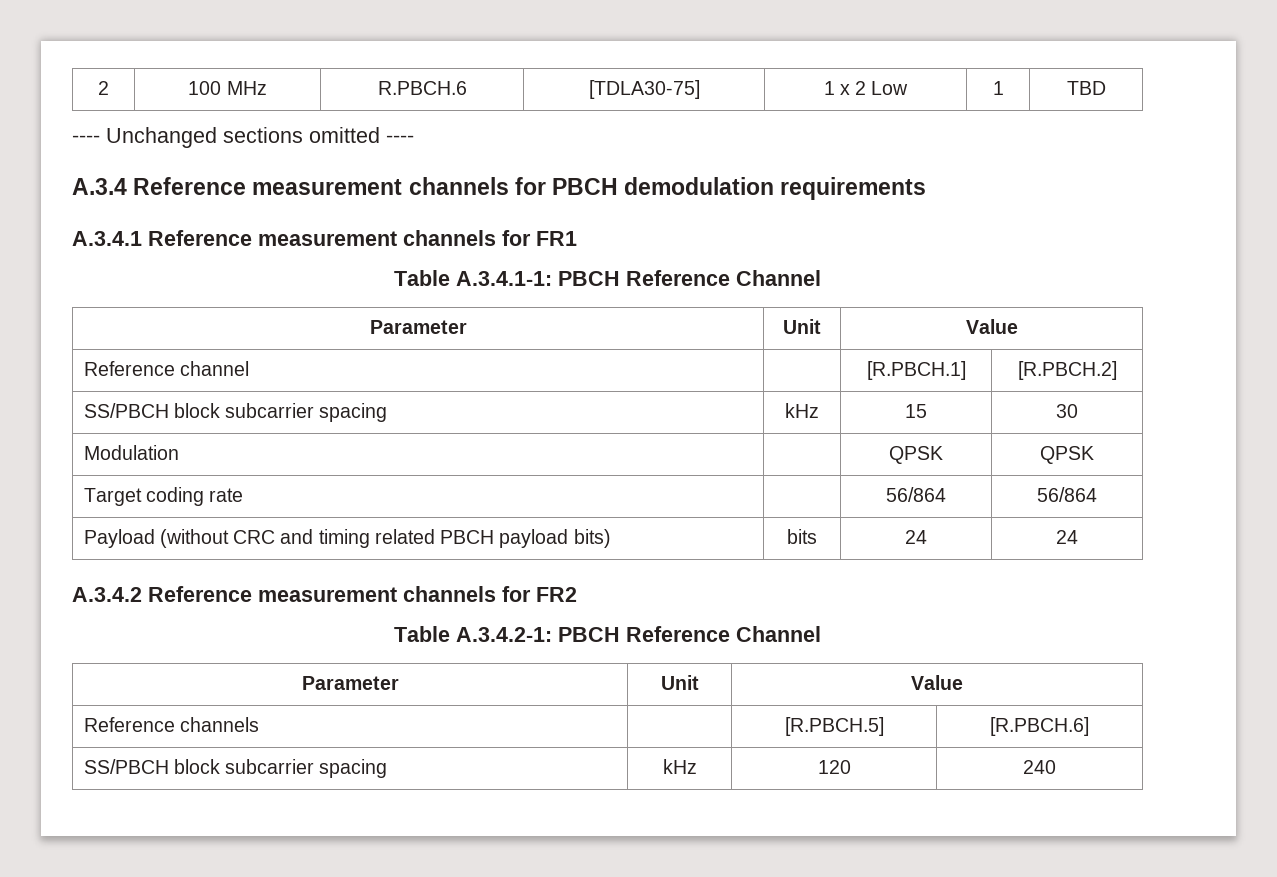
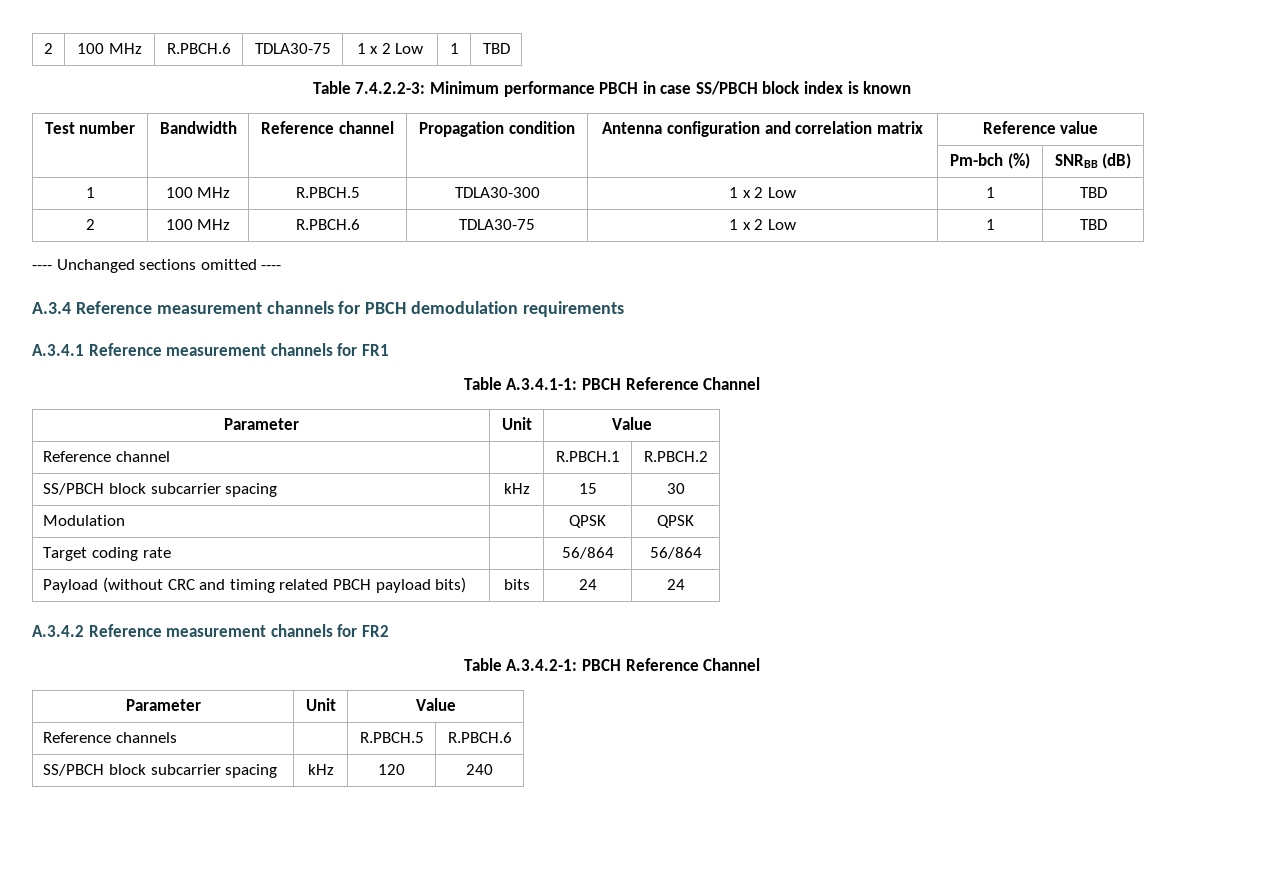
[98,81,109,95] [188,81,267,95] [377,81,467,95] [588,80,700,99] 2 | 100 MHz | R.PBCH.6 | [TDLA30-75] -> [44,43,53,54] [77,43,142,54] [166,43,231,54] [254,43,331,54] [356,43,424,54] [449,43,459,54] [482,43,510,54] [312,81,912,97] [44,121,136,134] [159,121,237,134] [261,121,394,134] [419,121,575,137] [602,121,923,137] [982,121,1099,134] [950,153,1030,169] [1054,153,1132,169] [85,187,95,198] [165,187,231,198] [295,187,360,198] [454,187,540,198] [729,187,796,198] [985,187,995,198] [1079,187,1107,198] [85,219,95,230] [165,219,231,230] [295,219,360,230] [459,219,535,230] 2 | 100 MHz | R.PBCH.6 | TDLA30-75 | 1 x 2 Low | 1 | TBD // Table 7.4.2.2-3: Minimum performance PBCH in case SS/PBCH block index is known // Test number | Bandwidth | Reference channel | Propagation condition | Antenna configuration and correlation matrix | Reference value // | | | | | Pm-bch (%) | SNRBB (dB) // 1 | 100 MHz | R.PBCH.5 | TDLA30-300 | 1 x 2 Low | 1 | TBD // 2 | 100 MHz | R.PBCH.6 | TDLA30-75
[866,361,966,380] [1017,361,1117,380] [R.PBCH.1] | [R.PBCH.2] -> [555,451,620,462] [643,451,708,462] R.PBCH.1 | R.PBCH.2
[784,717,884,736] [990,717,1089,736] [R.PBCH.5] | [R.PBCH.6] -> [359,732,424,743] [447,732,512,743] R.PBCH.5 | R.PBCH.6

